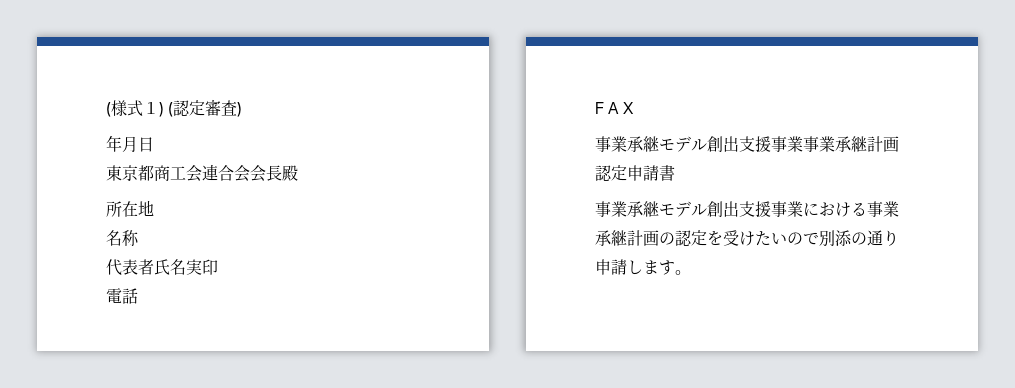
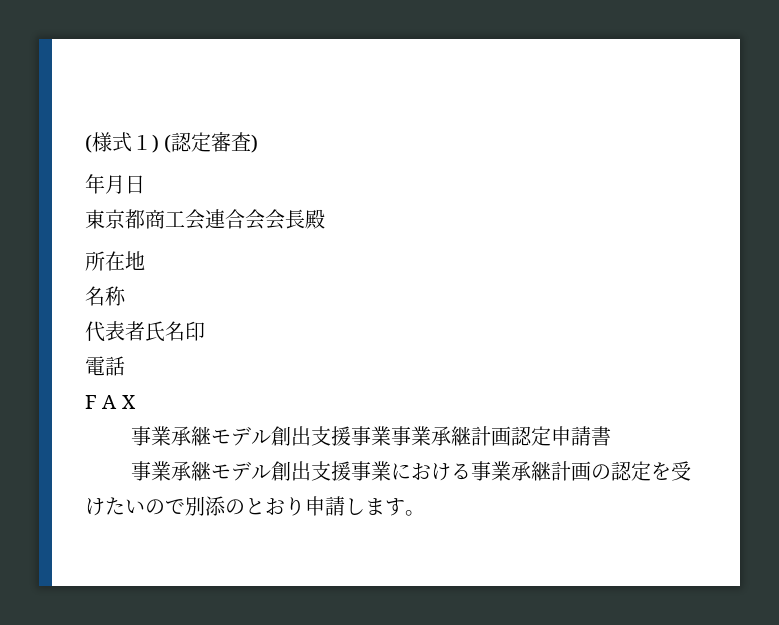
[186,259,202,275] 実 -> (185, 331) none
[867,230,883,246] 通 -> [245,498,285,515] とお

